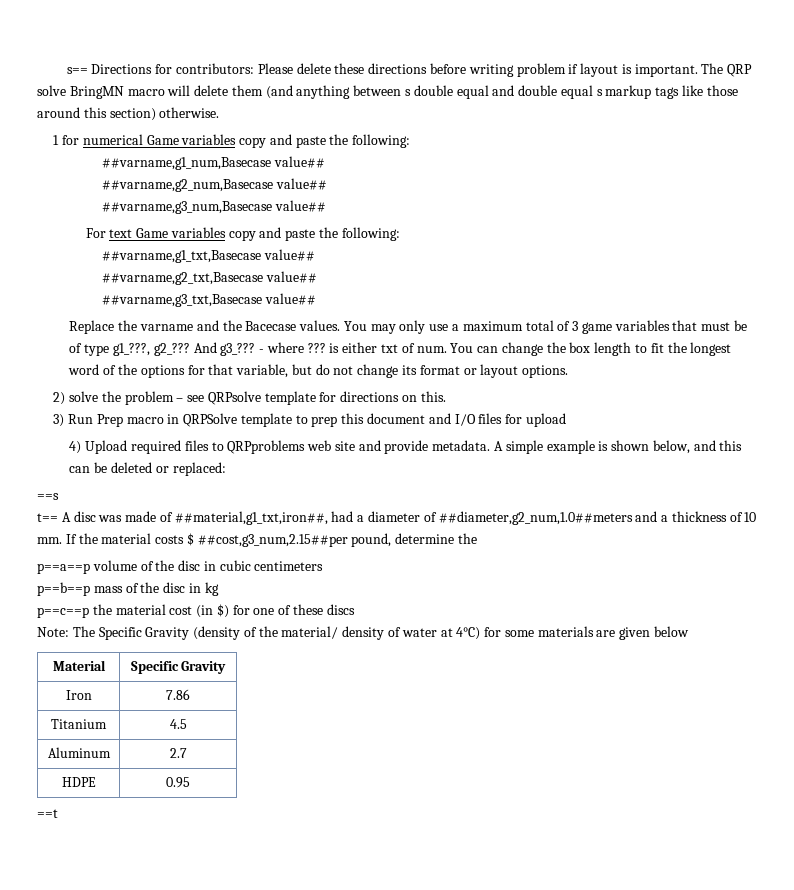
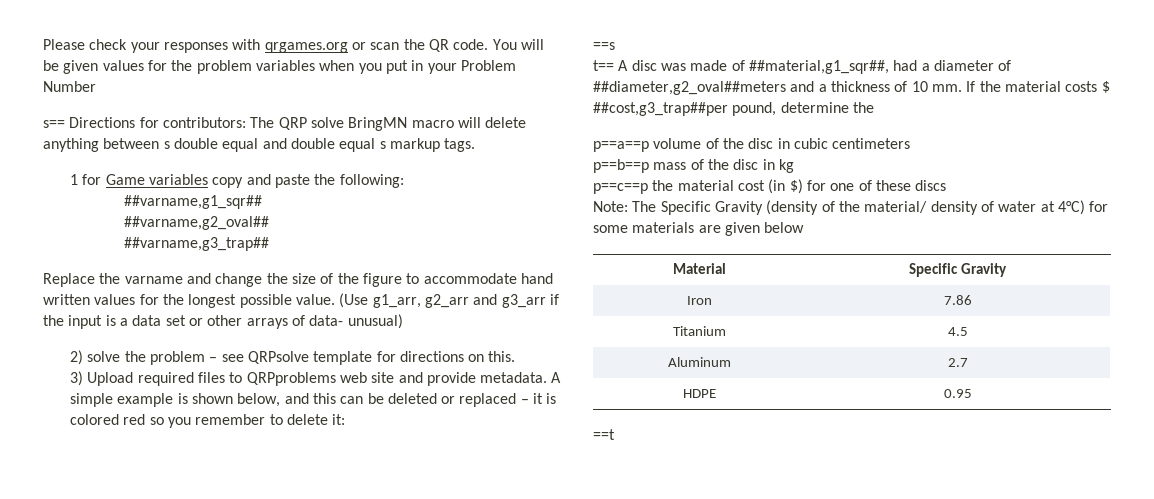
[66,63,698,77] s== Directions for contributors: Please delete these directions before writing problem if layout is important. -> [43,39,544,53] [43,60,516,74] [43,81,96,92] [43,117,246,128] Please check your responses with qrgames.org or scan the QR code. You will be given values for the problem variables when you put in your Problem Number // s== Directions for contributors:
[231,85,293,99] them (and -> (527, 122) none
[655,85,738,99] [37,107,220,121] tags like those around this section) otherwise. -> [444,138,476,152] tags.
[82,134,411,148] [101,156,325,170] [101,178,327,192] [101,200,326,214] [85,227,400,241] [101,249,315,263] [101,271,317,285] [101,293,316,307] [69,320,747,334] [69,342,732,356] [68,364,569,378] numerical Game variables copy and paste the following: // ##varname,g1_num,Basecase value## // ##varname,g2_num,Basecase value## // ##varname,g3_num,Basecase value## // For text Game variables copy and paste the following: // ##varname,g1_txt,Basecase value## // ##varname,g2_txt,Basecase value## // ##varname,g3_txt,Basecase value## // Replace the varname and the Bacecase values. You may only use a maximum total of 3 game variables that must be of type g1_???, g2_??? And g3_??? - where ??? is either txt of num. You can change the box length to fit the longest word of the options for that variable, but do not change its format or layout options. -> [105,174,404,188] [123,195,262,209] [123,216,269,230] [123,237,269,251] [43,273,553,287] [43,293,559,308] [43,314,403,329] Game variables copy and paste the following: // ##varname,g1_sqr## // ##varname,g2_oval## // ##varname,g3_trap## // Replace the varname and change the size of the figure to accommodate hand written values for the longest possible value. (Use g1_arr, g2_arr and g3_arr if the input is a data set or other arrays of data- unusual)
[67,413,566,427] [69,441,82,454] Run Prep macro in QRPSolve template to prep this document and I/O files for upload // 4) -> (83, 378) none
[172,462,226,476] replaced: -> [459,393,557,407] [69,414,346,428] replaced – it is colored red so you remember to delete it:
[174,511,328,525] ##material,g1_txt,iron##, -> [748,60,889,74] ##material,g1_sqr##,
[438,511,633,525] ##diameter,g2_num,1.0##meters -> [593,81,786,95] ##diameter,g2_oval##meters
[197,534,348,547] ##cost,g3_num,2.15##per -> [593,102,728,116] ##cost,g3_trap##per

